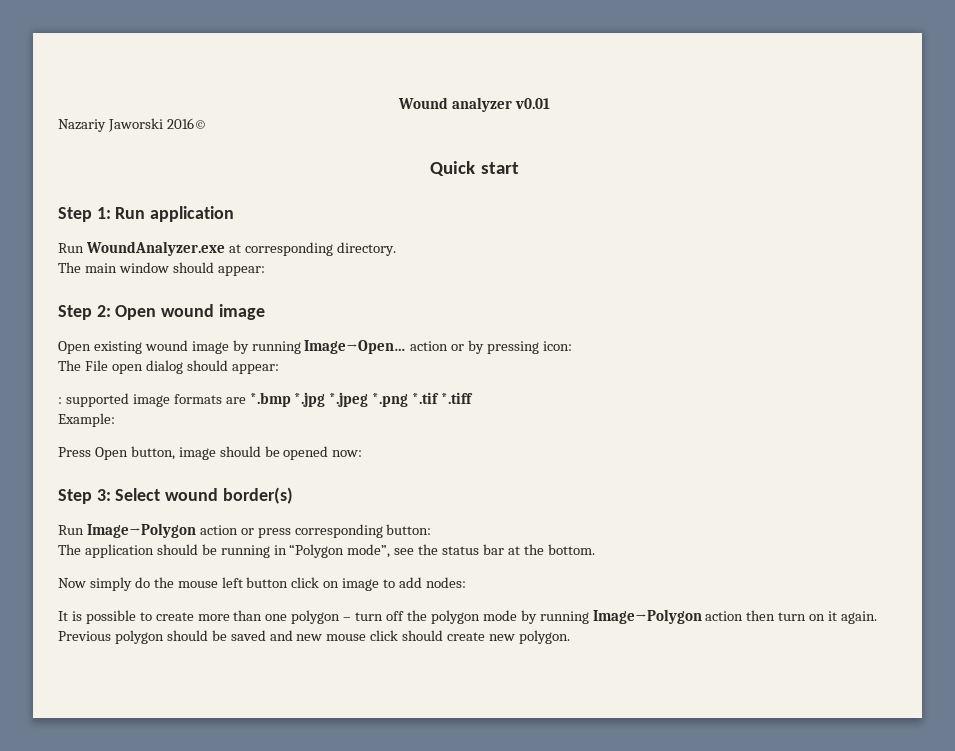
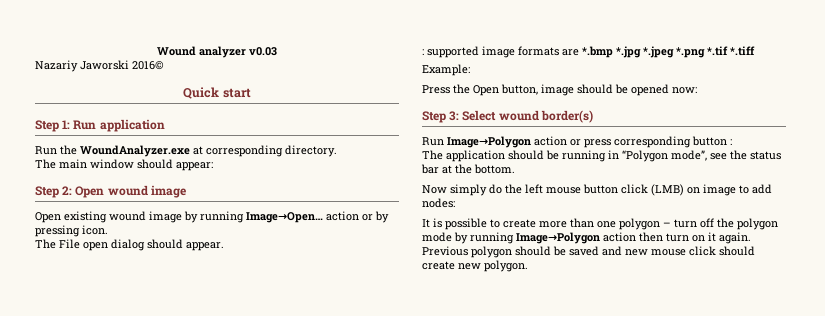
[514,98,550,109] v0.01 -> [249,47,277,56] v0.03
(84, 248) none -> [60,145,77,155] the
[543,341,573,351] icon: -> [82,225,108,235] icon.
[231,364,279,374] appear: -> [186,242,224,251] appear.
(91, 452) none -> [453,84,470,94] the
[386,524,432,535] button: -> [692,136,732,146] button :
[177,577,243,588] mouse left -> [525,184,581,194] left mouse
(320, 582) none -> [651,184,684,196] (LMB)

